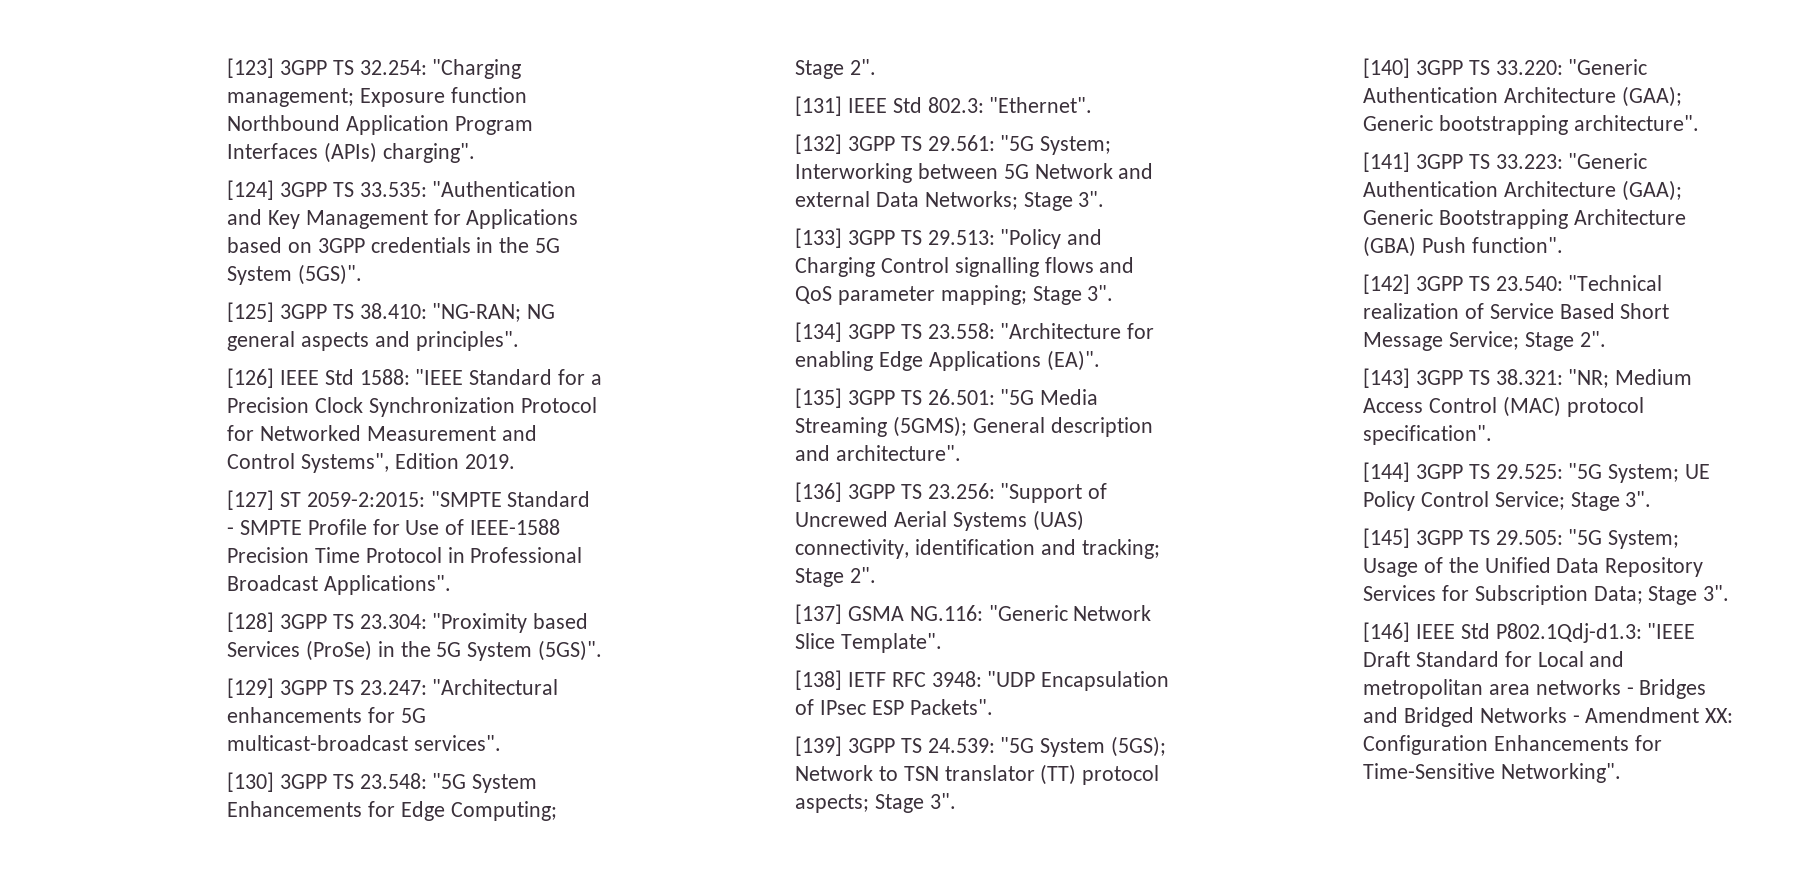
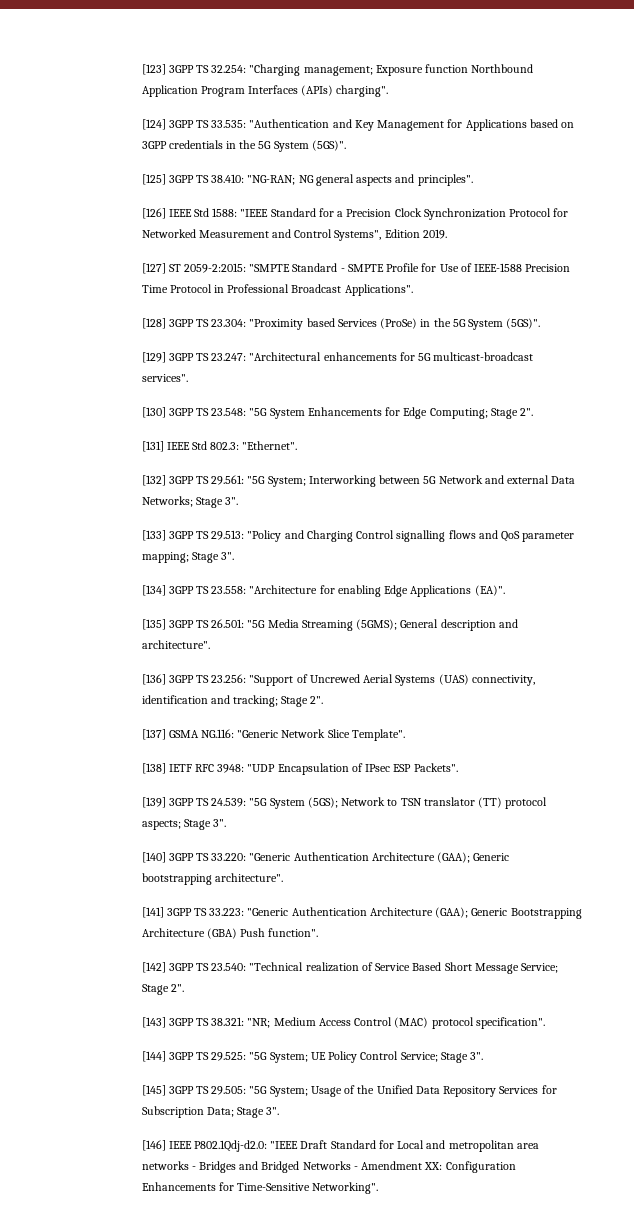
[1460,623,1642,643] Std P802.1Qdj-d1.3: -> [193,1140,267,1152] P802.1Qdj-d2.0:

